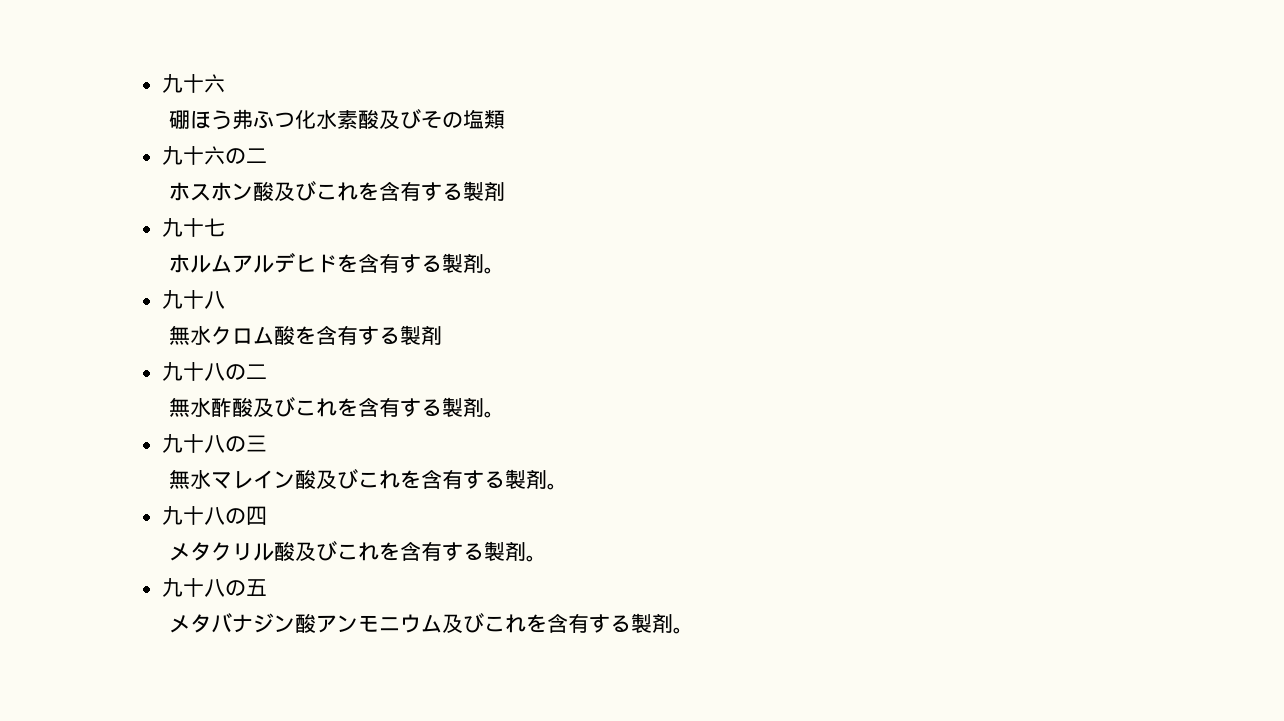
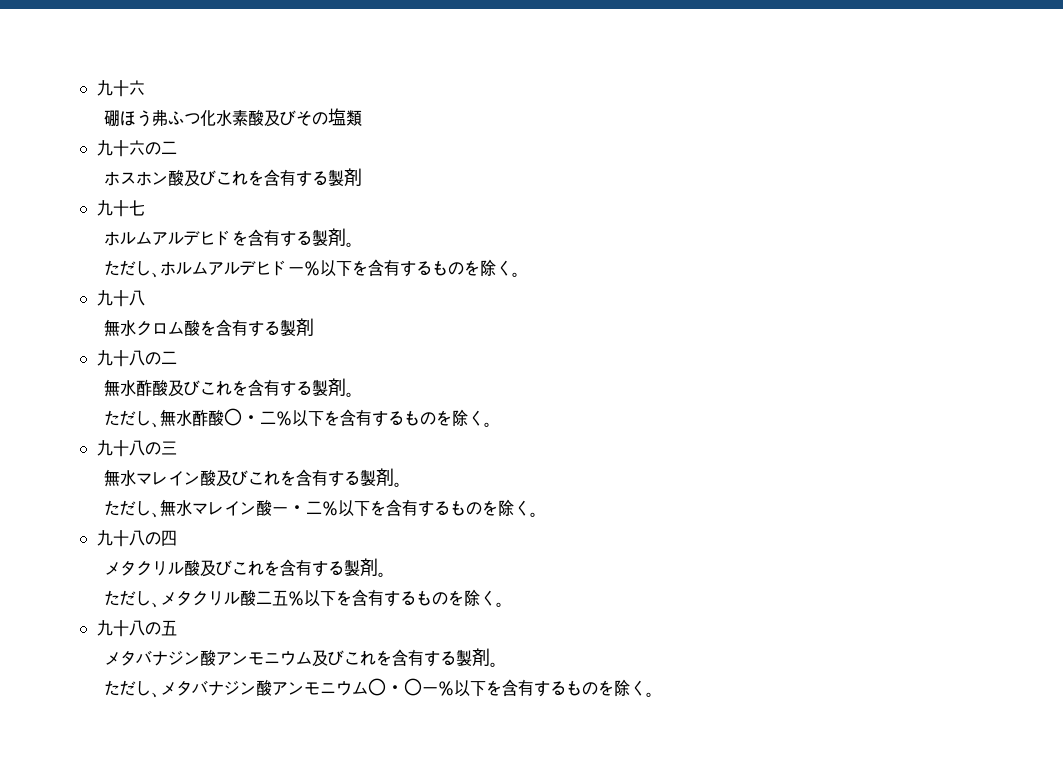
(505, 270) none -> [104,259,521,278] // ただし、ホルムアルデヒド一％以下を含有するものを除く。
(505, 414) none -> [104,408,493,428] // ただし、無水酢酸〇・二％以下を含有するものを除く。
(568, 486) none -> [104,499,539,518] // ただし、無水マレイン酸一・二％以下を含有するものを除く。
(547, 558) none -> [104,589,505,608] // ただし、メタクリル酸二五％以下を含有するものを除く。
(694, 630) none -> [104,678,655,698] // ただし、メタバナジン酸アンモニウム〇・〇一％以下を含有するものを除く。

